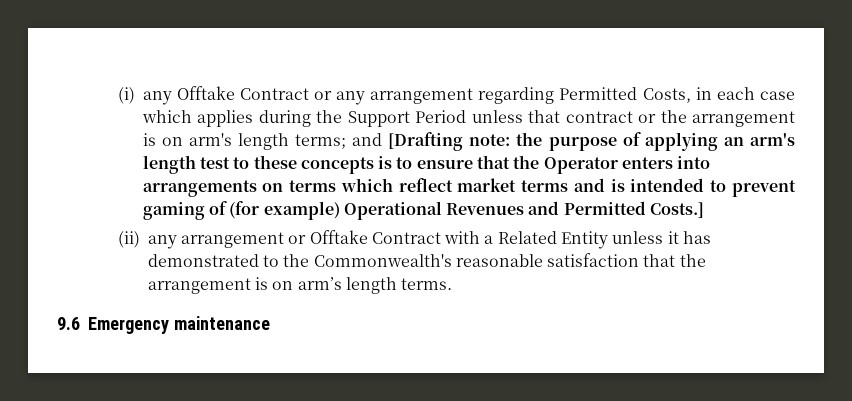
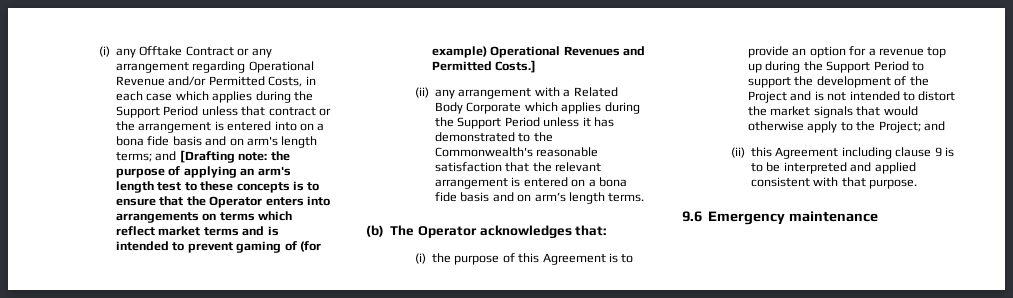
(555, 95) none -> [248,61,314,73] [116,76,207,86] Operational Revenue and/or
(156, 139) none -> [227,121,325,131] [116,136,227,146] entered into on a bona fide basis and
[288,230,609,249] or Offtake Contract with a Related Entity -> [534,87,618,97] [435,102,640,114] [435,117,540,129] with a Related Body Corporate which applies during the Support Period
[147,277,453,294] arrangement is on arm’s length terms. -> [555,162,602,172] [435,177,627,189] [435,192,645,204] [366,225,607,238] [414,253,634,265] [748,46,947,58] [748,61,924,73] [748,76,929,88] [748,91,956,103] [748,106,918,118] [748,121,945,133] [730,147,954,159] [751,162,916,174] [751,177,918,189] relevant arrangement is entered on a bona fide basis and on arm’s length terms. // (b) The Operator acknowledges that: // (i) the purpose of this Agreement is to provide an option for a revenue top up during the Support Period to support the development of the Project and is not intended to distort the market signals that would otherwise apply to the Project; and // (ii) this Agreement including clause 9 is to be interpreted and applied consistent with that purpose.

